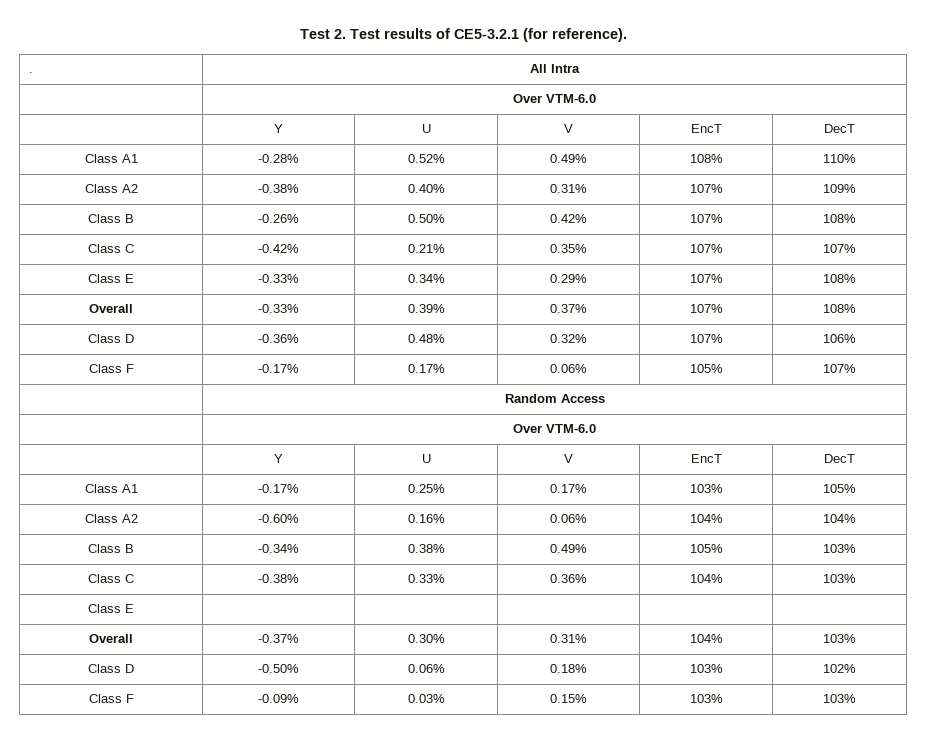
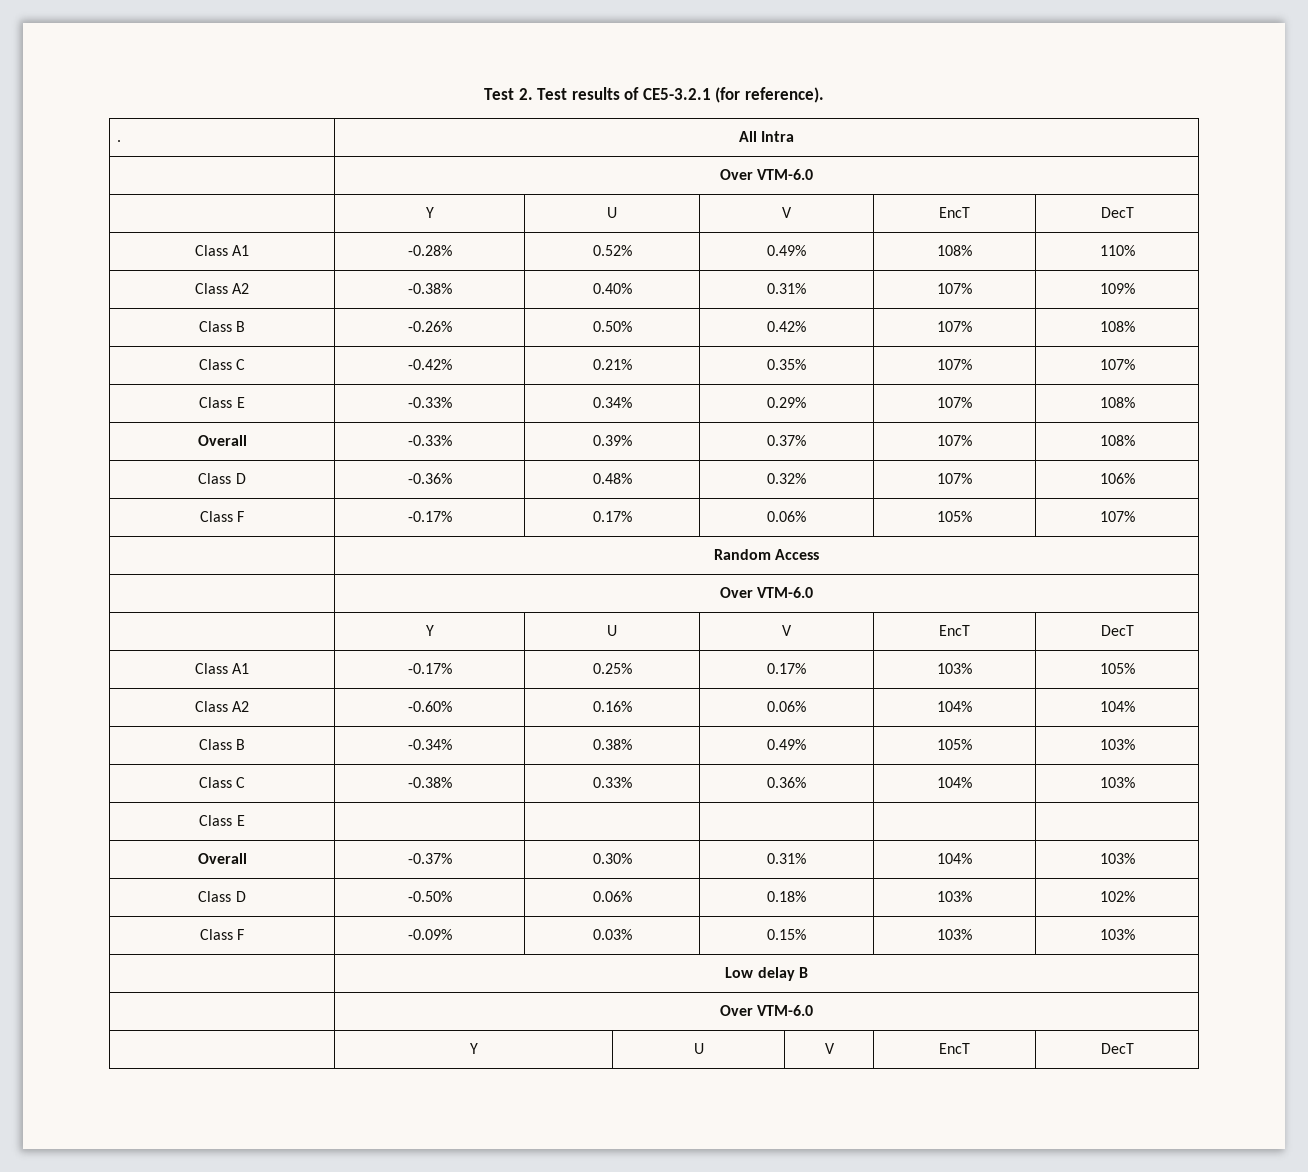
(856, 698) none -> [725,967,808,981] [719,1005,814,1016] [469,1043,478,1054] [693,1043,704,1054] [824,1043,835,1054] [939,1043,970,1054] [1100,1043,1134,1054] // | Low delay B // | Over VTM-6.0 // | Y | U | V | EncT | DecT

